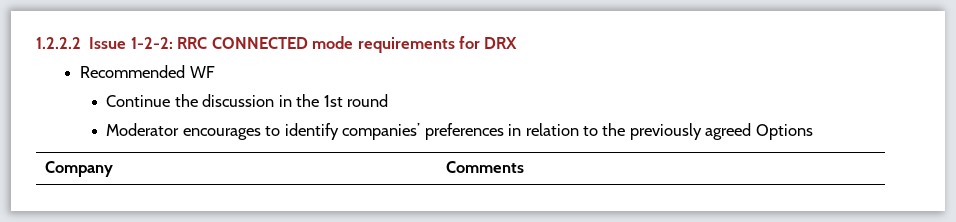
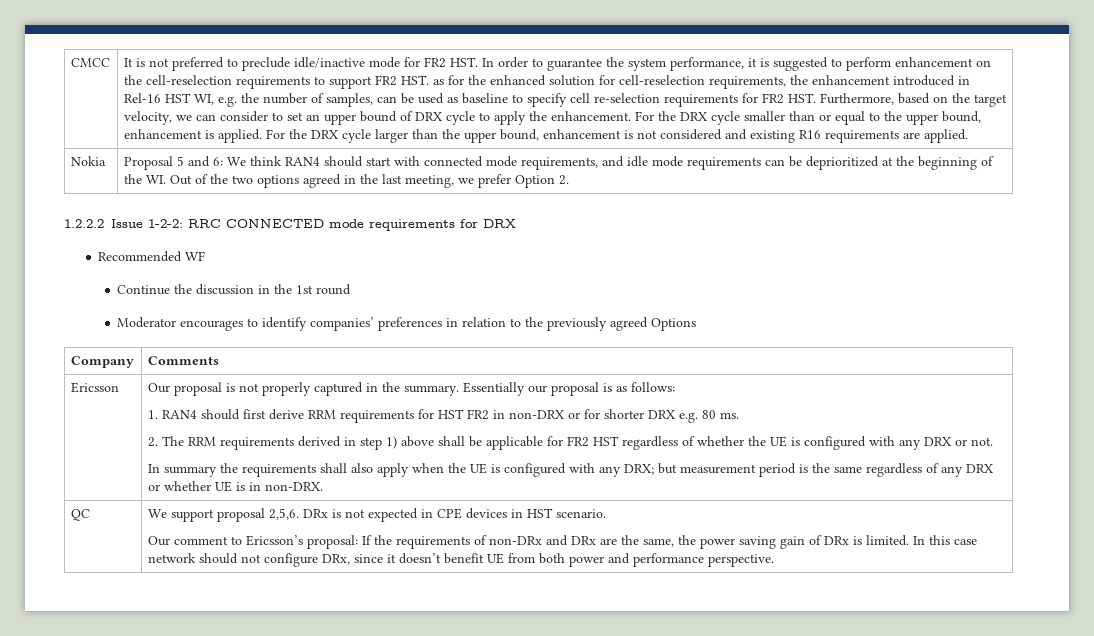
(36, 43) none -> [70,58,110,67] [123,57,991,71] [123,75,970,89] [123,93,1007,107] [123,111,981,125] [123,129,968,143] [70,156,106,166] [123,156,994,170] [123,174,569,188] CMCC | It is not preferred to preclude idle/inactive mode for FR2 HST. In order to guarantee the system performance, it is suggested to perform enhancement on the cell-reselection requirements to support FR2 HST. as for the enhanced solution for cell-reselection requirements, the enhancement introduced in Rel-16 HST WI, e.g. the number of samples, can be used as baseline to specify cell re-selection requirements for FR2 HST. Furthermore, based on the target velocity, we can consider to set an upper bound of DRX cycle to apply the enhancement. For the DRX cycle smaller than or equal to the upper bound, enhancement is applied. For the DRX cycle larger than the upper bound, enhancement is not considered and existing R16 requirements are applied. // Nokia | Proposal 5 and 6: We think RAN4 should start with connected mode requirements, and idle mode requirements can be deprioritized at the beginning of the WI. Out of the two options agreed in the last meeting, we prefer Option 2. //
(525, 167) none -> [70,382,119,393] [147,382,675,396] [147,409,739,423] [147,436,993,450] [147,463,994,477] [147,481,323,492] [70,509,90,521] [147,508,606,522] [147,535,977,549] [147,553,774,567] // Ericsson | Our proposal is not properly captured in the summary. Essentially our proposal is as follows: // 1. RAN4 should first derive RRM requirements for HST FR2 in non-DRX or for shorter DRX e.g. 80 ms. // 2. The RRM requirements derived in step 1) above shall be applicable for FR2 HST regardless of whether the UE is configured with any DRX or not. // In summary the requirements shall also apply when the UE is configured with any DRX; but measurement period is the same regardless of any DRX or whether UE is in non-DRX. // QC | We support proposal 2,5,6. DRx is not expected in CPE devices in HST scenario. // Our comment to Ericsson’s proposal: If the requirements of non-DRx and DRx are the same, the power saving gain of DRx is limited. In this case network should not configure DRx, since it doesn’t benefit UE from both power and performance perspective.

